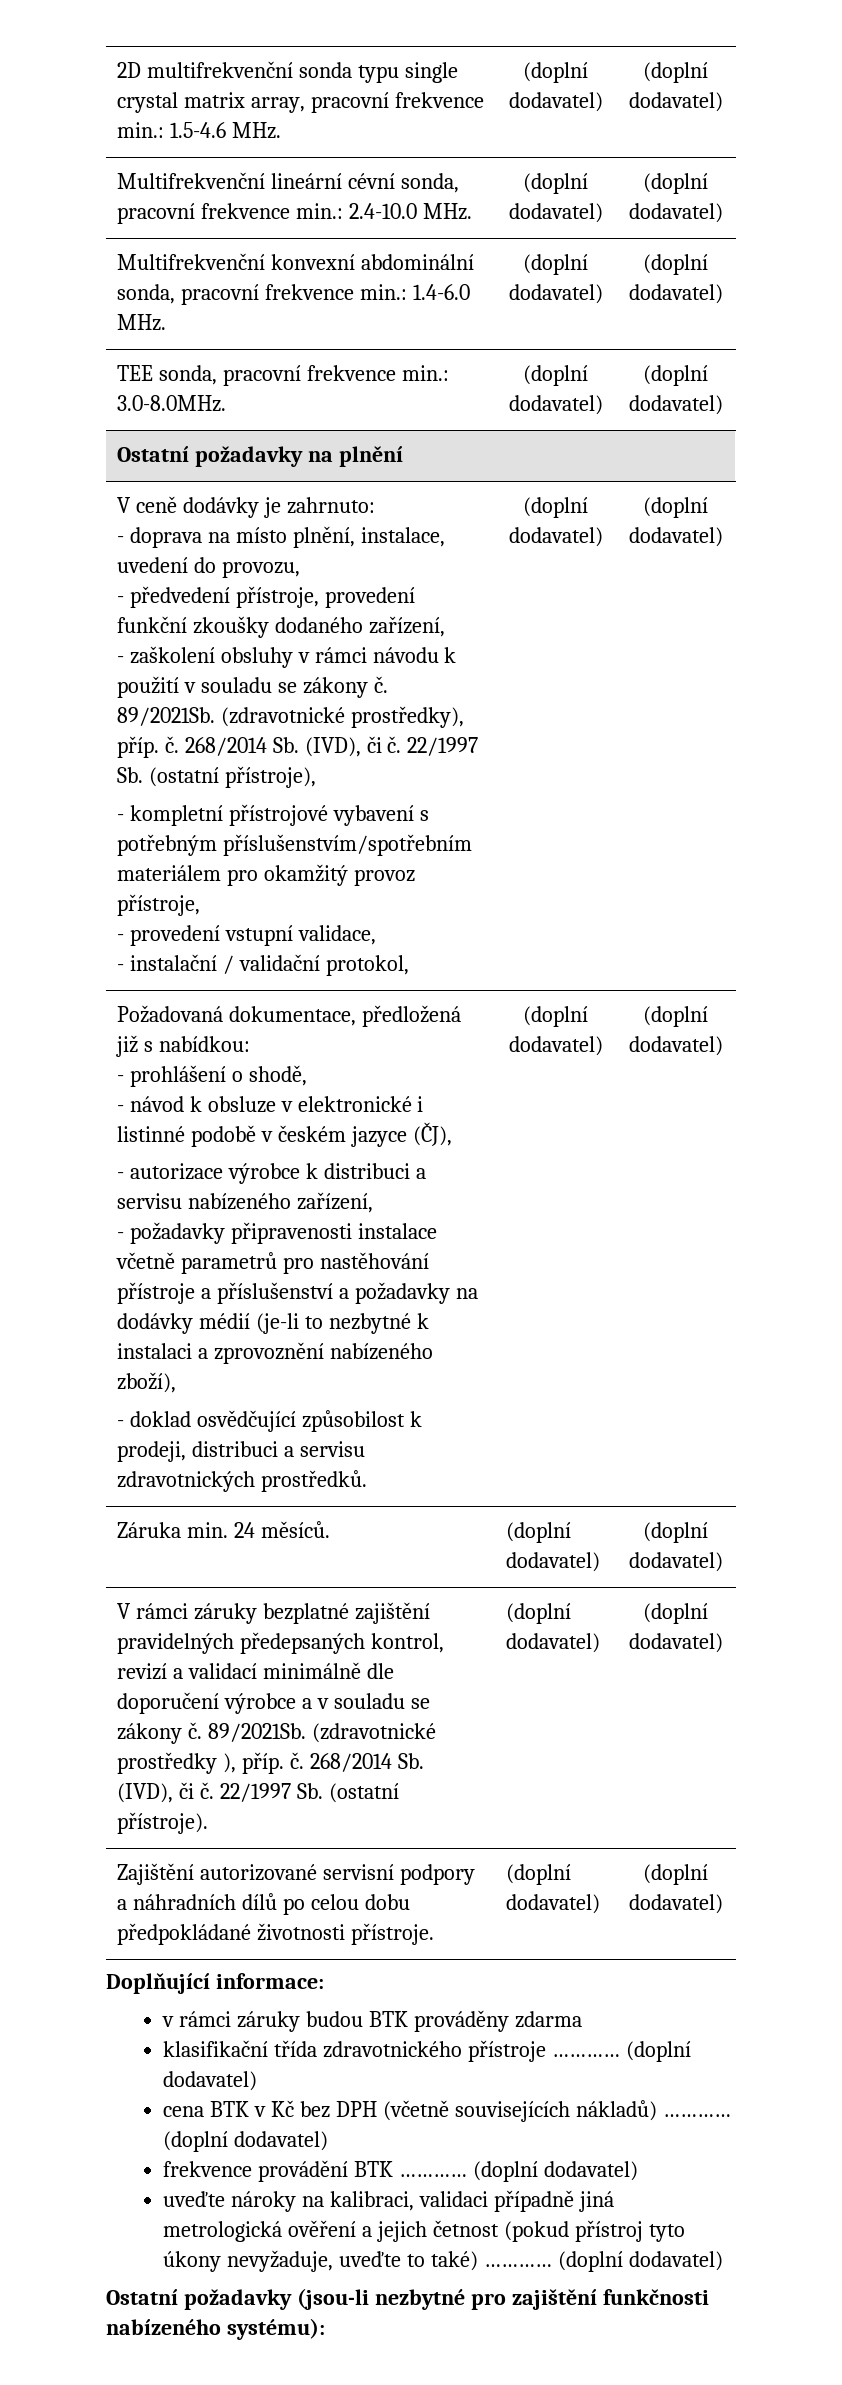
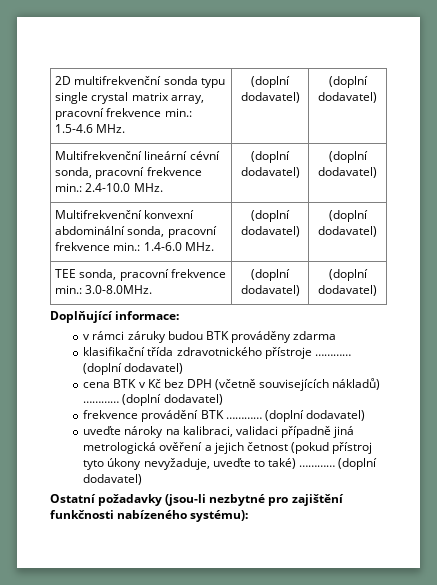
[116,446,403,467] [116,496,375,518] [116,526,445,548] [116,557,300,578] [116,586,415,608] [116,616,445,638] [116,646,457,668] [116,676,388,698] [116,706,464,728] [116,736,479,758] [116,766,316,788] [116,804,429,826] [116,834,472,856] [116,864,415,886] [116,894,200,916] [116,925,376,946] [116,954,409,976] [523,497,588,518] [508,527,603,547] [643,497,708,518] [628,527,723,547] [116,1005,461,1027] [115,1035,250,1057] [116,1065,307,1087] [116,1096,424,1113] [116,1122,452,1147] [116,1163,426,1184] [116,1192,373,1213] [116,1222,437,1244] [115,1252,429,1274] [116,1282,478,1304] [116,1313,429,1334] [116,1342,433,1364] [116,1372,176,1393] [116,1410,422,1432] [116,1441,365,1462] [116,1470,367,1492] [523,1006,588,1027] [508,1036,603,1056] [643,1006,708,1027] [628,1036,723,1056] [116,1521,330,1538] [505,1522,571,1543] [505,1552,600,1572] [643,1522,708,1543] [628,1552,723,1572] [116,1602,430,1624] [116,1632,444,1654] [116,1662,394,1680] [116,1692,430,1714] [116,1722,436,1744] [116,1752,424,1774] [116,1782,399,1803] [116,1812,208,1834] [505,1603,571,1624] [505,1633,600,1653] [643,1603,708,1624] [628,1633,723,1653] [116,1863,475,1885] [116,1893,410,1915] [116,1923,434,1945] [505,1864,571,1885] [505,1894,600,1914] [643,1864,708,1885] [628,1894,723,1914] // Ostatní požadavky na plnění // V ceně dodávky je zahrnuto: // - doprava na místo plnění, instalace, uvedení do provozu, // - předvedení přístroje, provedení funkční zkoušky dodaného zařízení, // - zaškolení obsluhy v rámci návodu k použití v souladu se zákony č. 89/2021Sb. (zdravotnické prostředky), příp. č. 268/2014 Sb. (IVD), či č. 22/1997 Sb. (ostatní přístroje), // - kompletní přístrojové vybavení s potřebným příslušenstvím/spotřebním materiálem pro okamžitý provoz přístroje, // - provedení vstupní validace, // - instalační / validační protokol, | (doplní dodavatel) | (doplní dodavatel) // Požadovaná dokumentace, předložená již s nabídkou: // - prohlášení o shodě, // - návod k obsluze v elektronické i listinné podobě v českém jazyce (ČJ), // - autorizace výrobce k distribuci a servisu nabízeného zařízení, // - požadavky připravenosti instalace včetně parametrů pro nastěhování přístroje a příslušenství a požadavky na dodávky médií (je-li to nezbytné k instalaci a zprovoznění nabízeného zboží), // - doklad osvědčující způsobilost k prodeji, distribuci a servisu zdravotnických prostředků. | (doplní dodavatel) | (doplní dodavatel) // Záruka min. 24 měsíců. | (doplní dodavatel) | (doplní dodavatel) // V rámci záruky bezplatné zajištění pravidelných předepsaných kontrol, revizí a validací minimálně dle doporučení výrobce a v souladu se zákony č. 89/2021Sb. (zdravotnické prostředky ), příp. č. 268/2014 Sb. (IVD), či č. 22/1997 Sb. (ostatní přístroje). | (doplní dodavatel) | (doplní dodavatel) // Zajištění autorizované servisní podpory a náhradních dílů po celou dobu předpokládané životnosti přístroje. | (doplní dodavatel) | (doplní dodavatel) -> (377, 290) none

